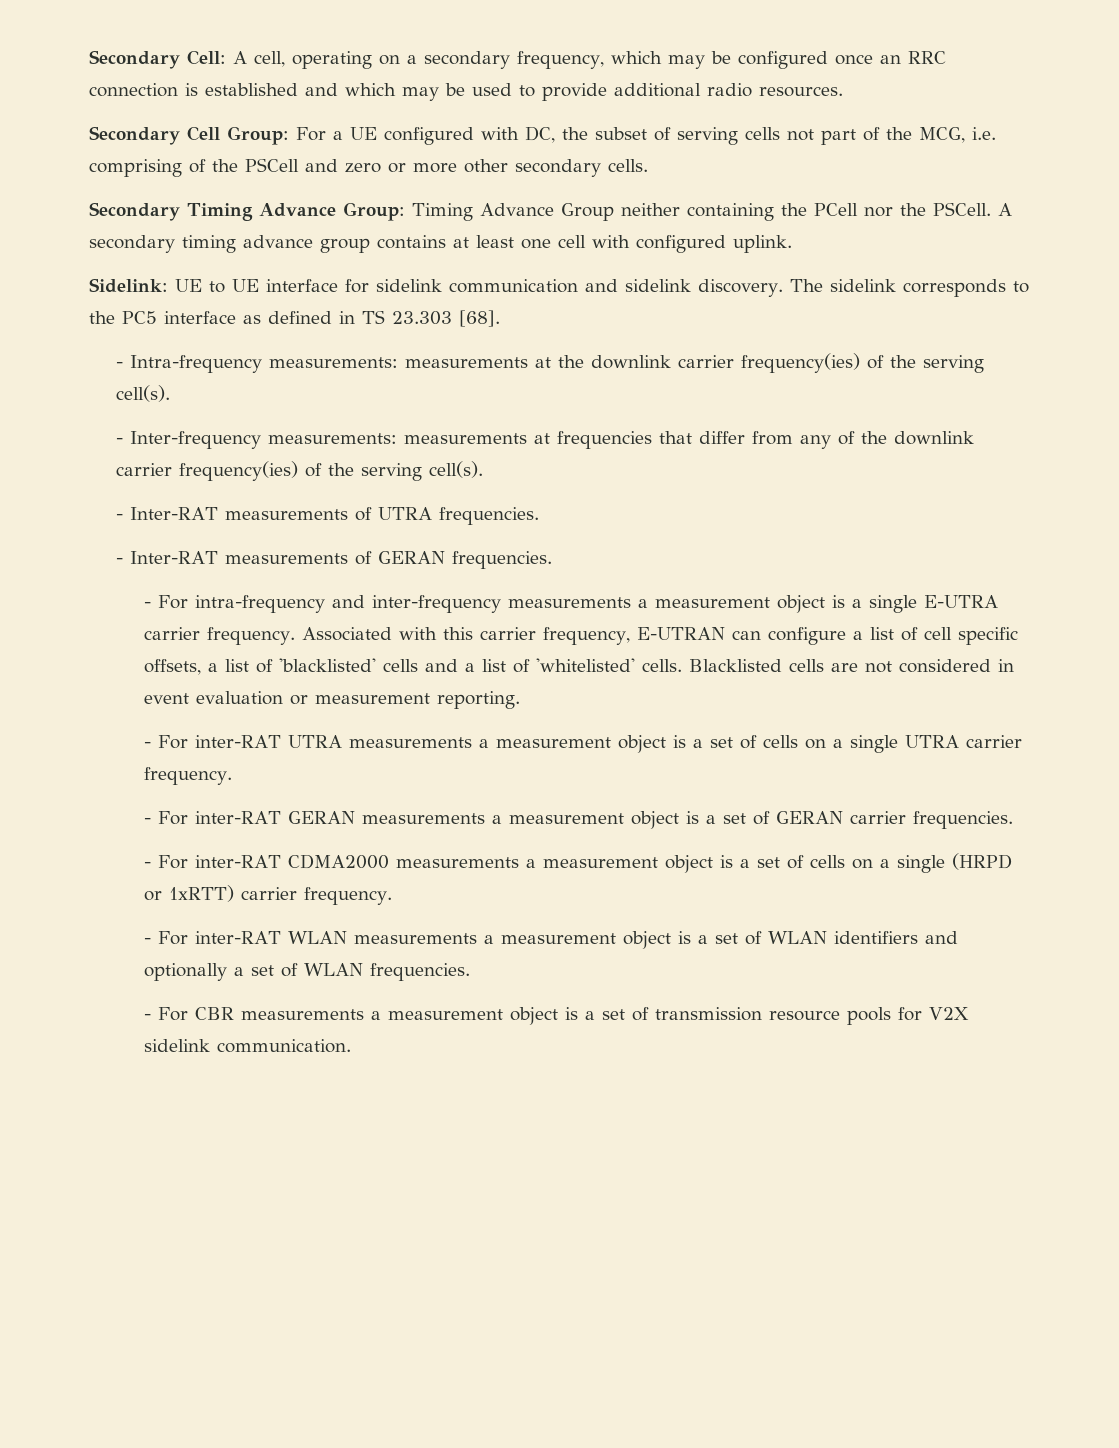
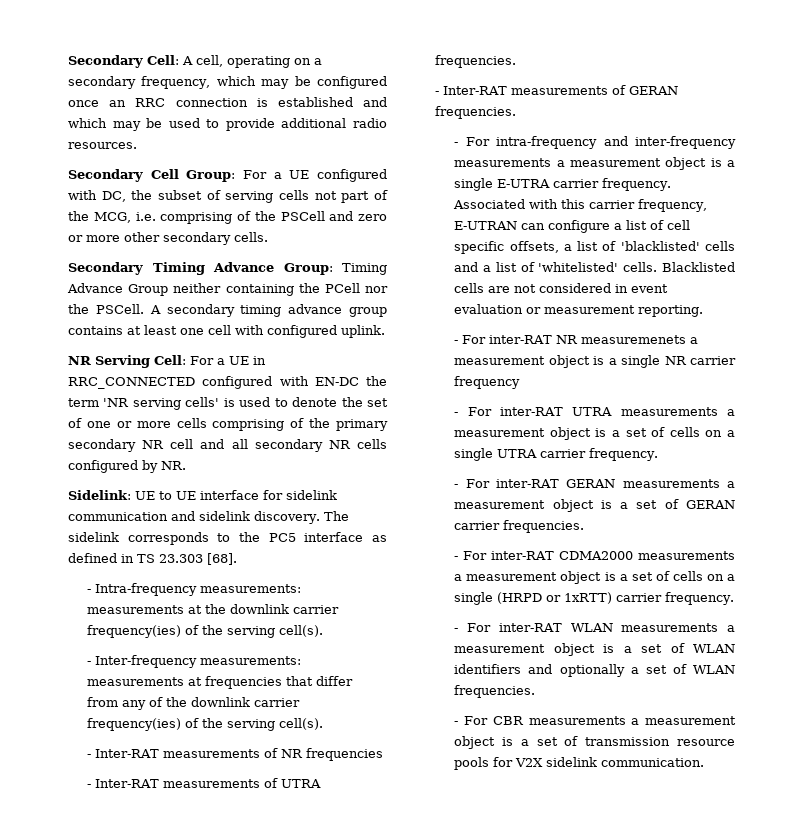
(792, 244) none -> [68,355,266,368] [68,376,387,389] [68,397,389,410] [68,418,388,431] [68,439,387,452] [68,460,186,473] // NR Serving Cell: For a UE in RRC_CONNECTED configured with EN-DC the term 'NR serving cells' is used to denote the set of one or more cells comprising of the primary secondary NR cell and all secondary NR cells configured by NR.
(484, 469) none -> [87,748,384,761] // - Inter-RAT measurements of NR frequencies
(520, 700) none -> [454,335,699,344] [454,355,736,368] [454,376,521,389] // - For inter-RAT NR measuremenets a measurement object is a single NR carrier frequency

